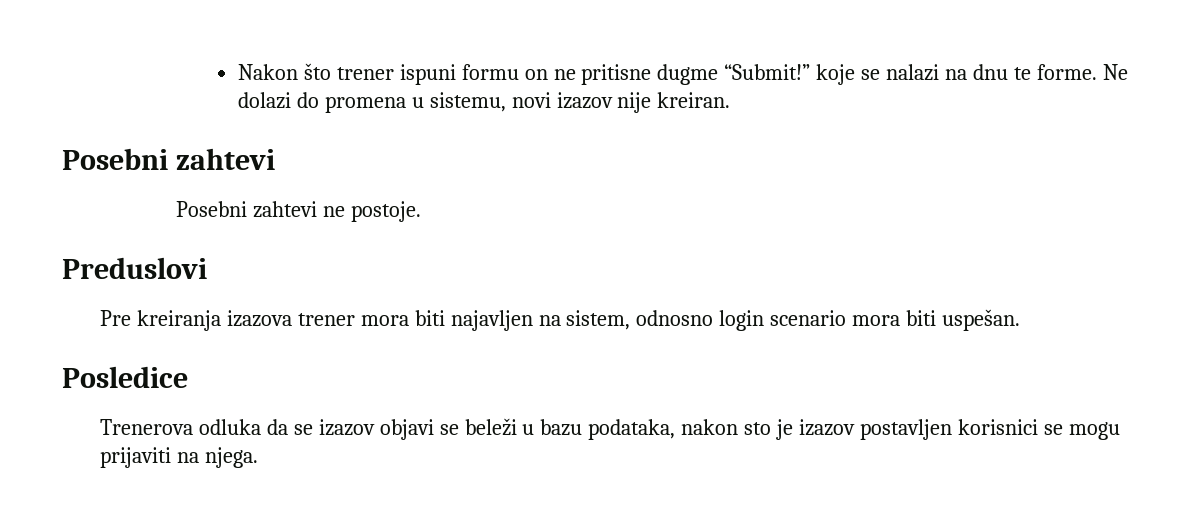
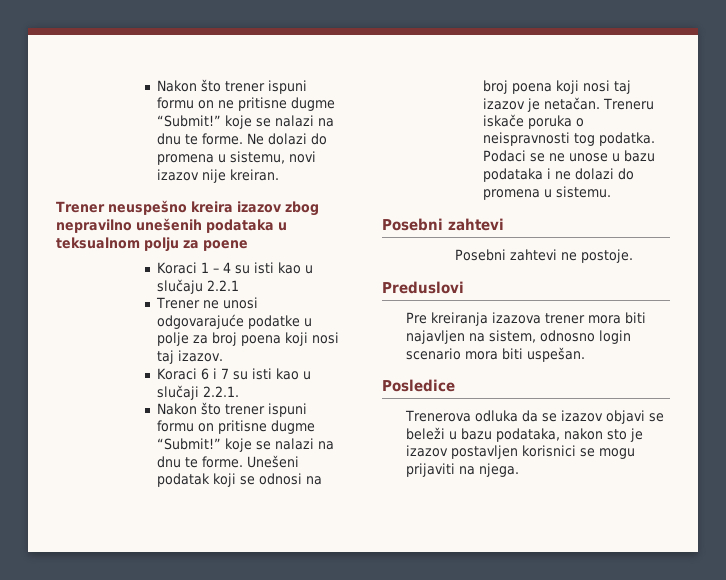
(731, 100) none -> [56,200,319,216] [56,218,287,233] [56,237,248,252] [157,262,314,274] [157,279,240,294] [156,297,259,309] [157,314,313,329] [157,332,340,346] [157,350,224,364] [157,368,312,380] [157,385,240,400] [157,402,308,417] [157,420,316,434] [157,438,335,452] [157,455,300,468] [157,473,323,487] [483,80,632,94] [483,97,655,112] [483,114,585,129] [483,132,656,146] [483,150,656,162] [483,168,635,182] [483,186,612,200] // Trener neuspešno kreira izazov zbog nepravilno unešenih podataka u teksualnom polju za poene // Koraci 1 – 4 su isti kao u slučaju 2.2.1 // Trener ne unosi odgovarajuće podatke u polje za broj poena koji nosi taj izazov. // Koraci 6 i 7 su isti kao u slučaji 2.2.1. // Nakon što trener ispuni formu on pritisne dugme “Submit!” koje se nalazi na dnu te forme. Unešeni podatak koji se odnosi na broj poena koji nosi taj izazov je netačan. Treneru iskače poruka o neispravnosti tog podatka. Podaci se ne unose u bazu podataka i ne dolazi do promena u sistemu.

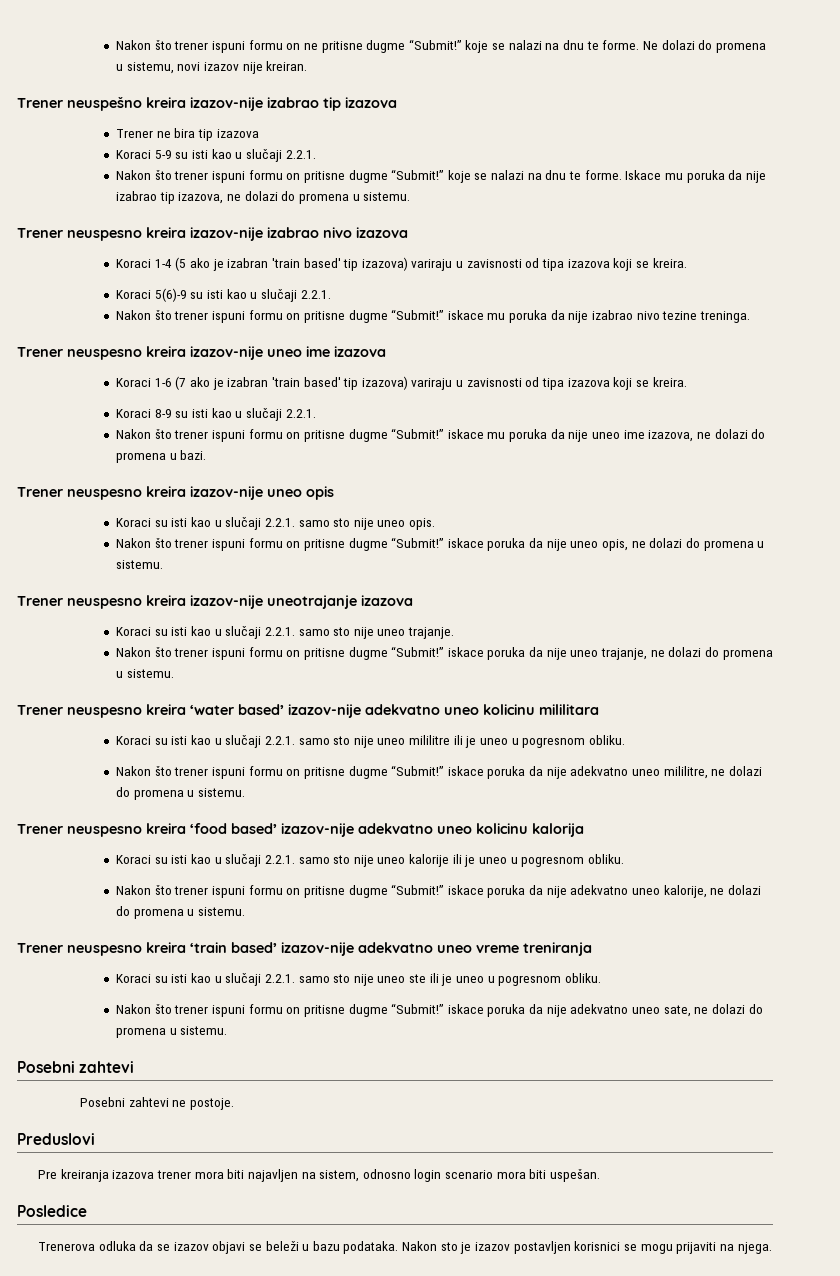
[236,201,319,216] [56,218,287,233] [56,237,248,252] [157,262,314,274] [157,279,240,294] [156,297,259,309] [157,314,313,329] [157,332,340,346] [157,350,224,364] [157,368,230,380] izazov zbog nepravilno unešenih podataka u teksualnom polju za poene // Koraci 1 – 4 su isti kao u slučaju 2.2.1 // Trener ne unosi odgovarajuće podatke u polje za broj poena koji nosi taj izazov. // Koraci 6 i 7 -> [190,97,397,111] [115,128,259,141] [115,150,172,159] izazov-nije izabrao tip izazova // Trener ne bira tip izazova // Koraci 5-9
[247,455,300,468] [157,473,323,487] [483,80,632,94] [483,97,655,112] [483,114,585,129] [483,132,656,146] [483,150,656,162] [483,168,552,182] Unešeni podatak koji se odnosi na broj poena koji nosi taj izazov je netačan. Treneru iskače poruka o neispravnosti tog podatka. Podaci se ne unose u bazu podataka i -> [625,170,766,183] [115,191,411,204] [17,227,408,241] [115,257,687,271] [115,288,331,302] [115,309,750,323] [17,346,386,360] [115,376,687,390] [115,408,316,421] [115,428,766,442] [115,450,207,463] [17,486,334,500] [115,517,436,530] [115,537,765,551] [115,560,163,569] [17,595,413,609] [115,626,455,639] [115,646,773,660] [115,669,174,678] [17,704,599,718] [115,735,625,748] [115,765,762,779] [115,787,245,800] [17,823,584,837] [115,854,624,867] [115,884,761,898] [115,906,245,919] [17,942,592,956] [115,973,601,986] [115,1003,691,1017] Iskace mu poruka da nije izabrao tip izazova, ne dolazi do promena u sistemu. // Trener neuspesno kreira izazov-nije izabrao nivo izazova // Koraci 1-4 (5 ako je izabran 'train based' tip izazova) variraju u zavisnosti od tipa izazova koji se kreira. // Koraci 5(6)-9 su isti kao u slučaji 2.2.1. // Nakon što trener ispuni formu on pritisne dugme “Submit!” iskace mu poruka da nije izabrao nivo tezine treninga. // Trener neuspesno kreira izazov-nije uneo ime izazova // Koraci 1-6 (7 ako je izabran 'train based' tip izazova) variraju u zavisnosti od tipa izazova koji se kreira. // Koraci 8-9 su isti kao u slučaji 2.2.1. // Nakon što trener ispuni formu on pritisne dugme “Submit!” iskace mu poruka da nije uneo ime izazova, ne dolazi do promena u bazi. // Trener neuspesno kreira izazov-nije uneo opis // Koraci su isti kao u slučaji 2.2.1. samo sto nije uneo opis. // Nakon što trener ispuni formu on pritisne dugme “Submit!” iskace poruka da nije uneo opis, ne dolazi do promena u sistemu. // Trener neuspesno kreira izazov-nije uneotrajanje izazova // Koraci su isti kao u slučaji 2.2.1. samo sto nije uneo trajanje. // Nakon što trener ispuni formu on pritisne dugme “Submit!” iskace poruka da nije uneo trajanje, ne dolazi do promena u sistemu. // Trener neuspesno kreira ‘water based’ izazov-nije adekvatno uneo kolicinu mililitara // Koraci su isti kao u slučaji 2.2.1. samo sto nije uneo mililitre ili je uneo u pogresnom obliku. // Nakon što trener ispuni formu on pritisne dugme “Submit!” iskace poruka da nije adekvatno uneo mililitre, ne dolazi do promena u sistemu. // Trener neuspesno kreira ‘food based’ izazov-nije adekvatno uneo kolicinu kalorija // Koraci su isti kao u slučaji 2.2.1. samo sto nije uneo kalorije ili je uneo u pogresnom obliku. // Nakon što trener ispuni formu on pritisne dugme “Submit!” iskace poruka da nije adekvatno uneo kalorije, ne dolazi do promena u sistemu. // Trener neuspesno kreira ‘train based’ izazov-nije adekvatno uneo vreme treniranja // Koraci su isti kao u slučaji 2.2.1. samo sto nije uneo ste ili je uneo u pogresnom obliku. // Nakon što trener ispuni formu on pritisne dugme “Submit!” iskace poruka da nije adekvatno uneo sate,
[496,428,604,442] podataka, nakon -> [343,1241,438,1254] podataka. Nakon

